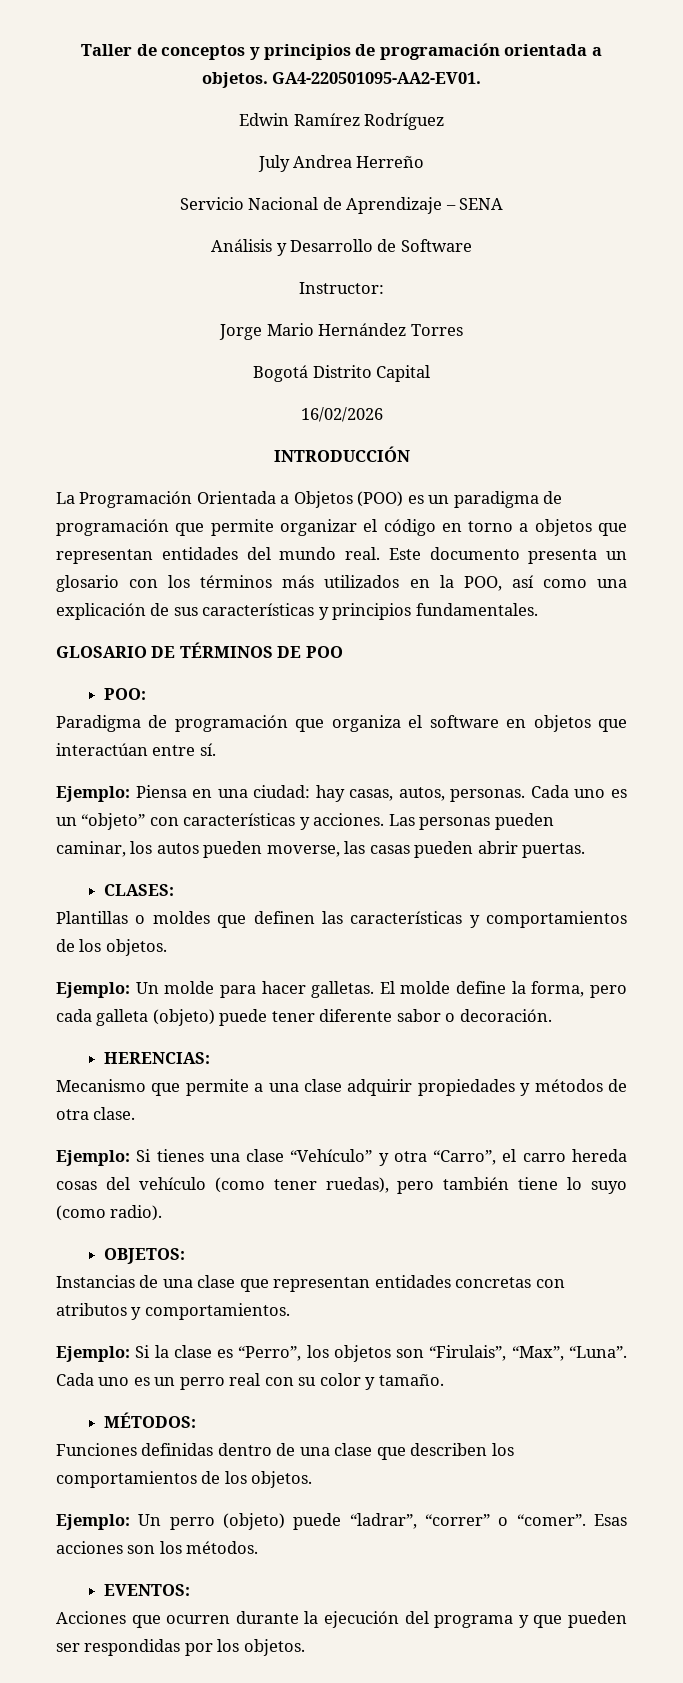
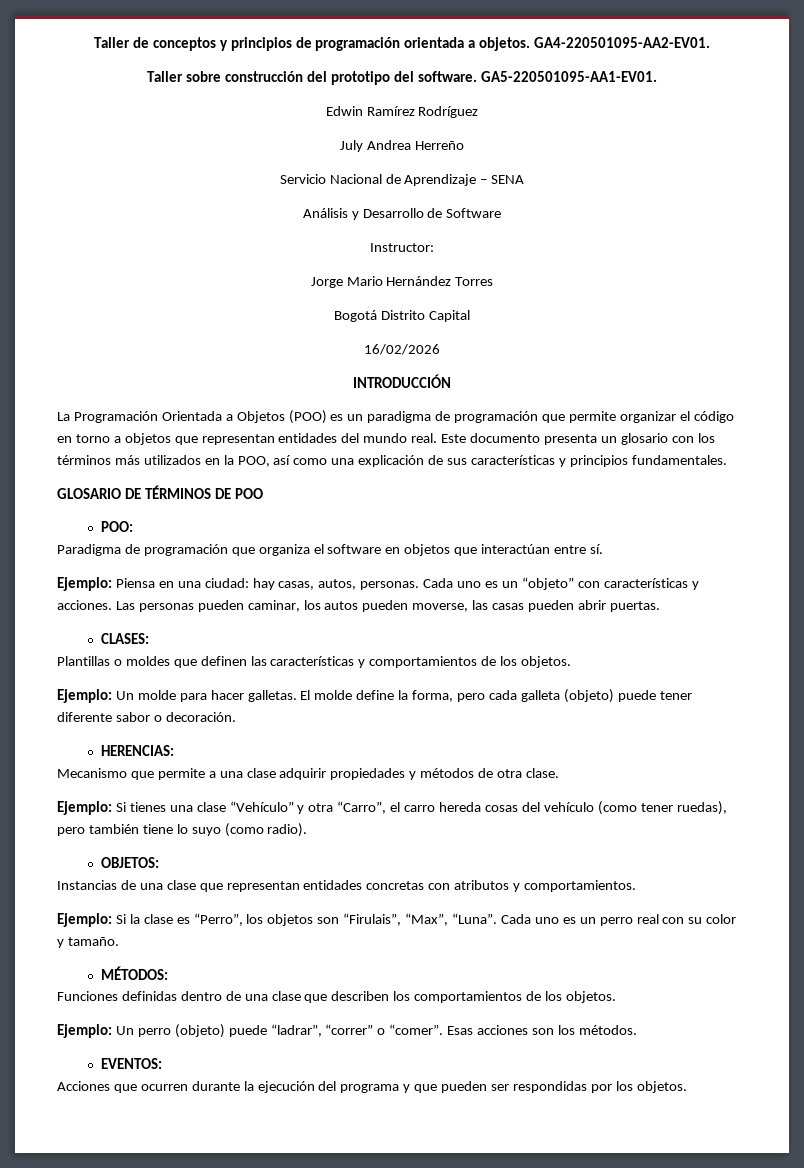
(482, 78) none -> [147,71,657,85] // Taller sobre construcción del prototipo del software. GA5-220501095-AA1-EV01.

